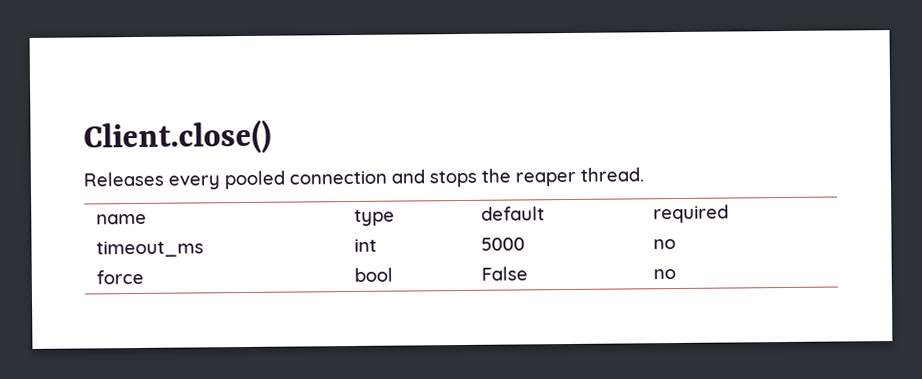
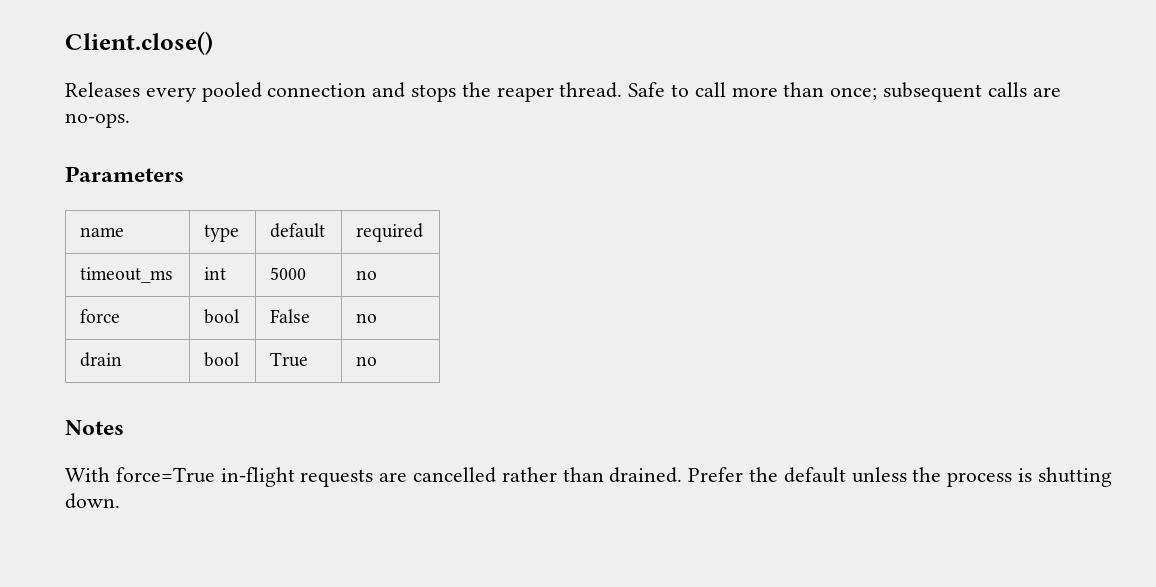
(644, 174) none -> [628,82,1061,102] [65,113,130,128] [65,166,184,182] Safe to call more than once; subsequent calls are no-ops. // Parameters
(676, 274) none -> [80,352,123,367] [204,352,240,367] [270,352,309,367] [356,356,378,366] [65,420,124,435] [65,467,1112,487] [65,493,120,509] // drain | bool | True | no // Notes // With force=True in-flight requests are cancelled rather than drained. Prefer the default unless the process is shutting down.

